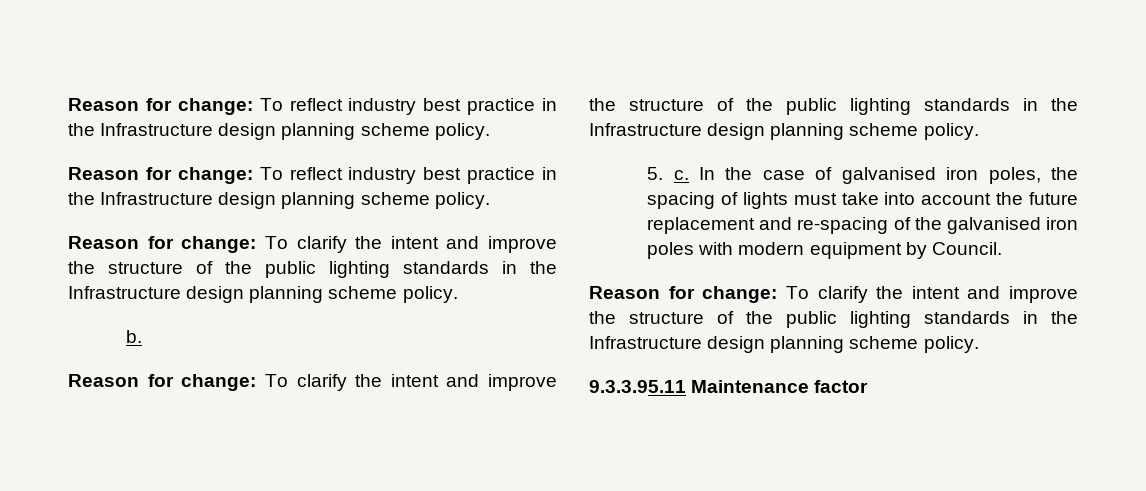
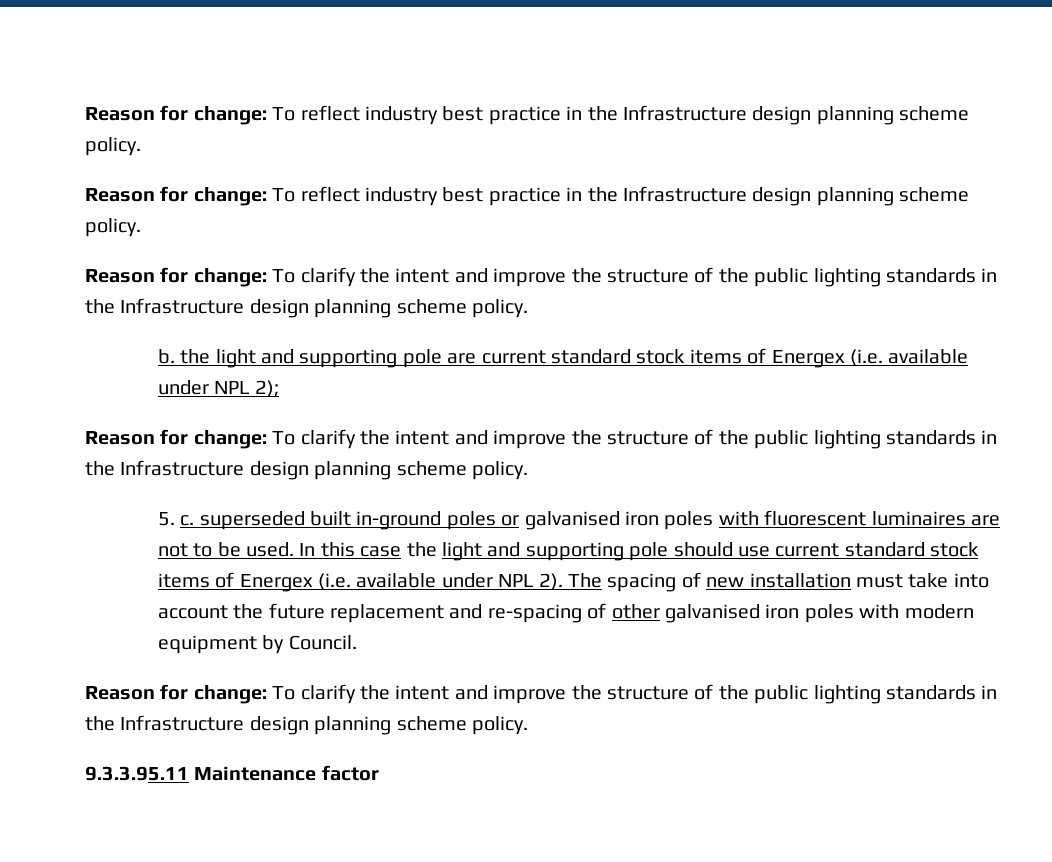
(143, 336) none -> [180,348,969,368] [157,380,279,397] the light and supporting pole are current standard stock items of Energex (i.e. available under NPL 2);
[699,167,1078,184] [647,192,788,209] In the case of galvanised iron poles, the spacing of lights -> [199,510,1000,530] [157,542,980,561] [157,572,851,592] superseded built in-ground poles or galvanised iron poles with fluorescent luminaires are not to be used. In this case the light and supporting pole should use current standard stock items of Energex (i.e. available under NPL 2). The spacing of new installation
[914,217,942,230] the -> [611,604,660,619] other

